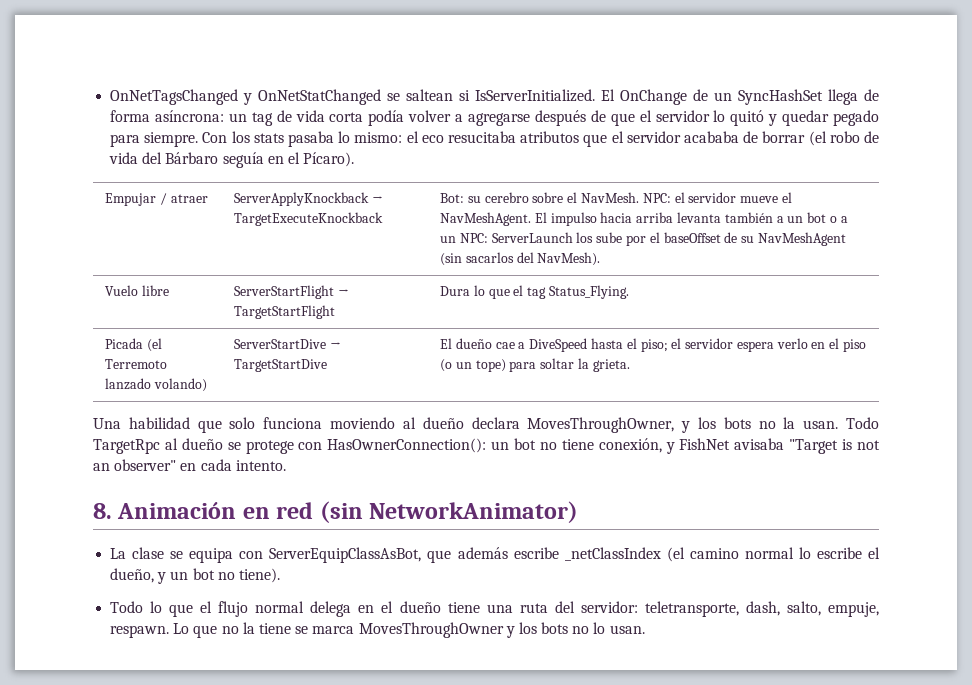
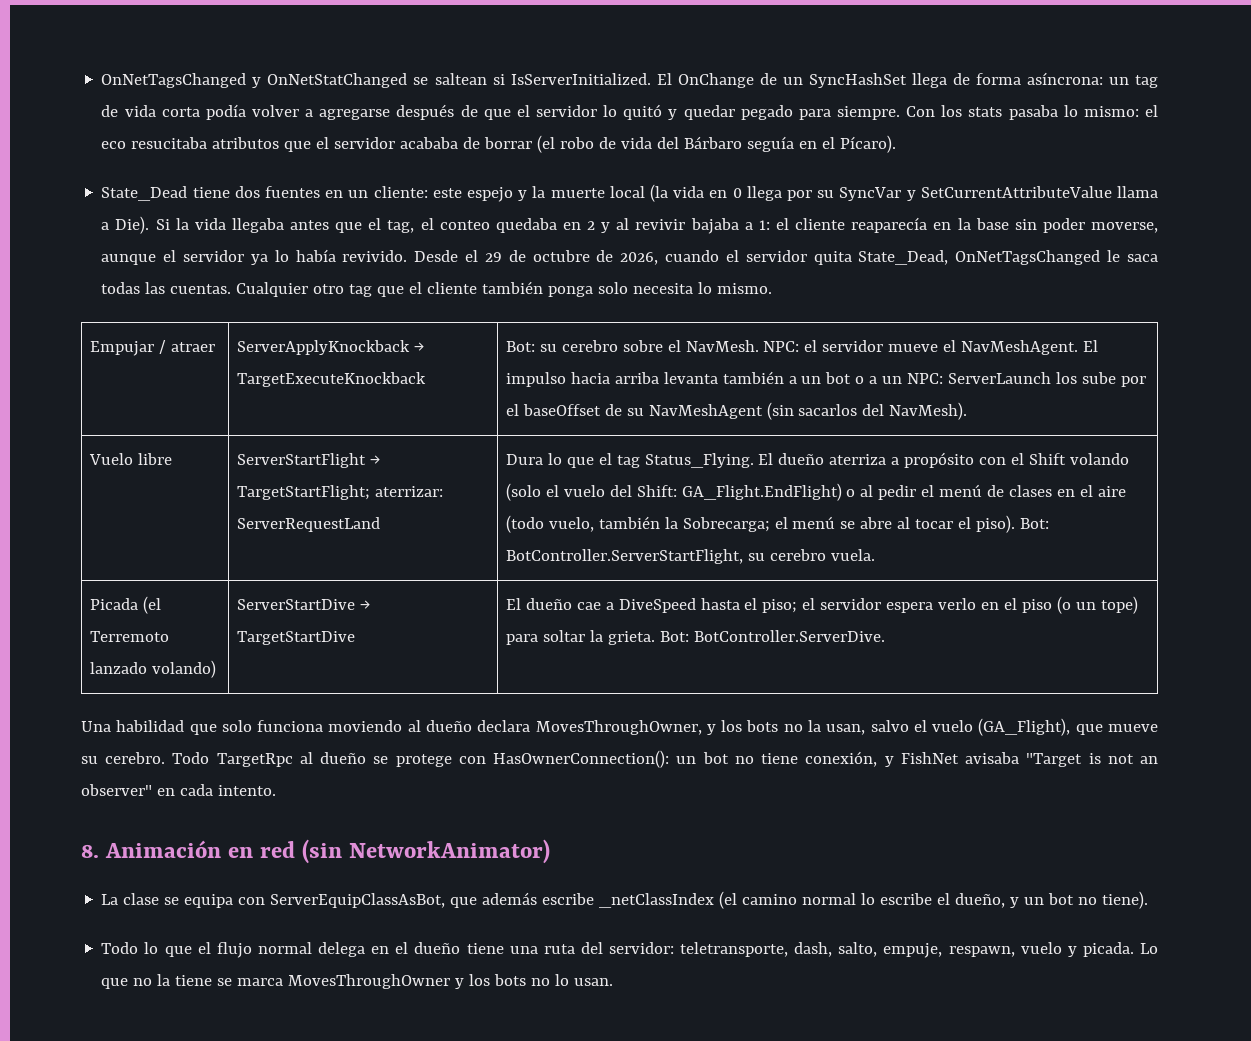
(355, 159) none -> [101,184,1158,202] [101,216,1158,234] [101,249,1159,265] [101,281,773,297] // State_Dead tiene dos fuentes en un cliente: este espejo y la muerte local (la vida en 0 llega por su SyncVar y SetCurrentAttributeValue llama a Die). Si la vida llegaba antes que el tag, el conteo quedaba en 2 y al revivir bajaba a 1: el cliente reaparecía en la base sin poder moverse, aunque el servidor ya lo había revivido. Desde el 29 de octubre de 2026, cuando el servidor quita State_Dead, OnNetTagsChanged le saca todas las cuentas. Cualquier otro tag que el cliente también ponga solo necesita lo mismo.
[234,305,336,319] TargetStartFlight -> [236,485,443,500] [236,517,380,532] TargetStartFlight; aterrizar: ServerRequestLand
(629, 292) none -> [758,452,1130,468] [505,483,1127,501] [505,515,1050,533] [505,549,875,564] El dueño aterriza a propósito con el Shift volando (solo el vuelo del Shift: GA_Flight.EndFlight) o al pedir el menú de clases en el aire (todo vuelo, también la Sobrecarga; el menú se abre al tocar el piso). Bot: BotController.ServerStartFlight, su cerebro vuela.
(630, 365) none -> [659,630,885,642] Bot: BotController.ServerDive.
[803,420,839,429] usan. -> [826,718,1159,736] [81,752,166,764] usan, salvo el vuelo (GA_Flight), que mueve su cerebro.
[110,625,170,638] respawn. -> [948,942,1134,957] respawn, vuelo y picada.

